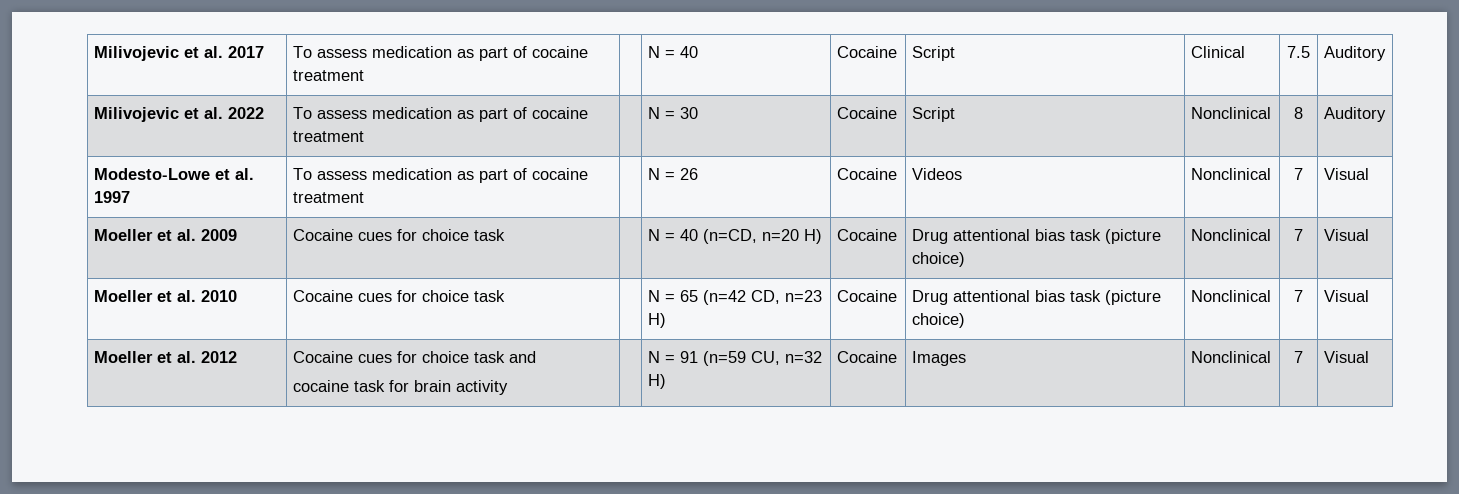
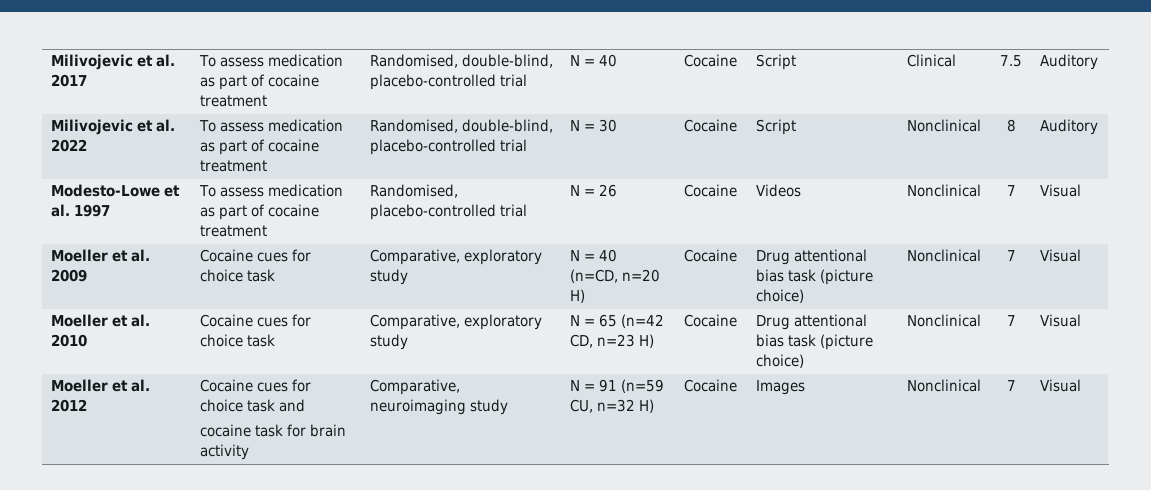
(364, 75) none -> [369,54,553,68] [369,74,527,90] Randomised, double-blind, placebo-controlled trial
(364, 136) none -> [369,119,553,133] [369,139,527,155] Randomised, double-blind, placebo-controlled trial
(364, 197) none -> [369,184,458,198] [369,204,527,220] Randomised, placebo-controlled trial
(505, 235) none -> [369,249,542,265] [369,269,408,285] Comparative, exploratory study
(505, 296) none -> [369,314,542,330] [369,334,408,350] Comparative, exploratory study
(508, 387) none -> [369,379,460,395] [369,399,508,415] Comparative, neuroimaging study

